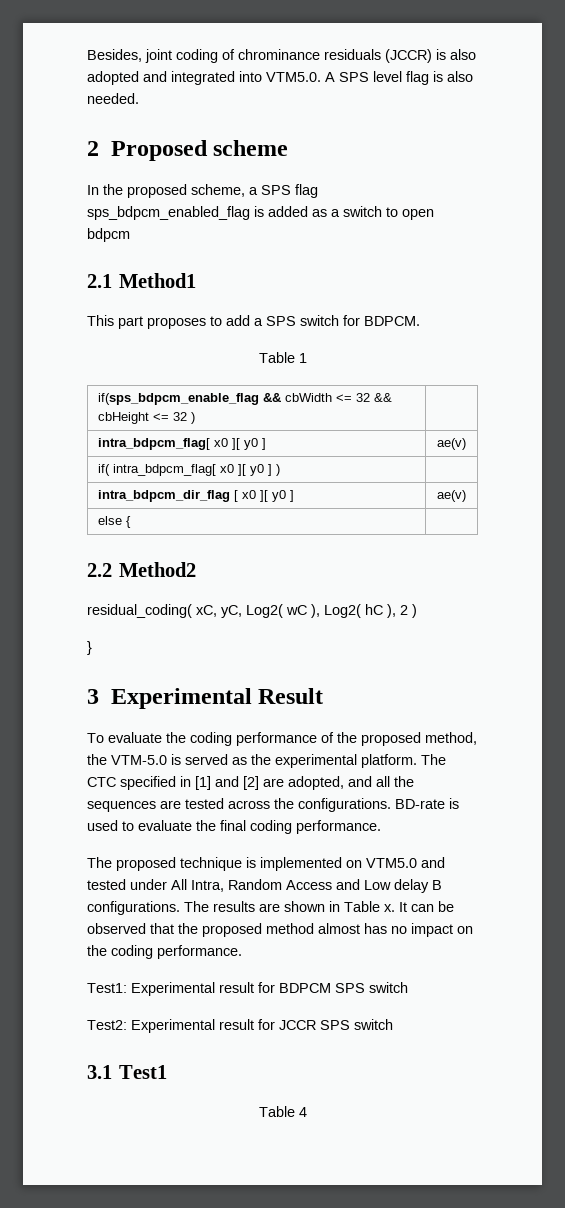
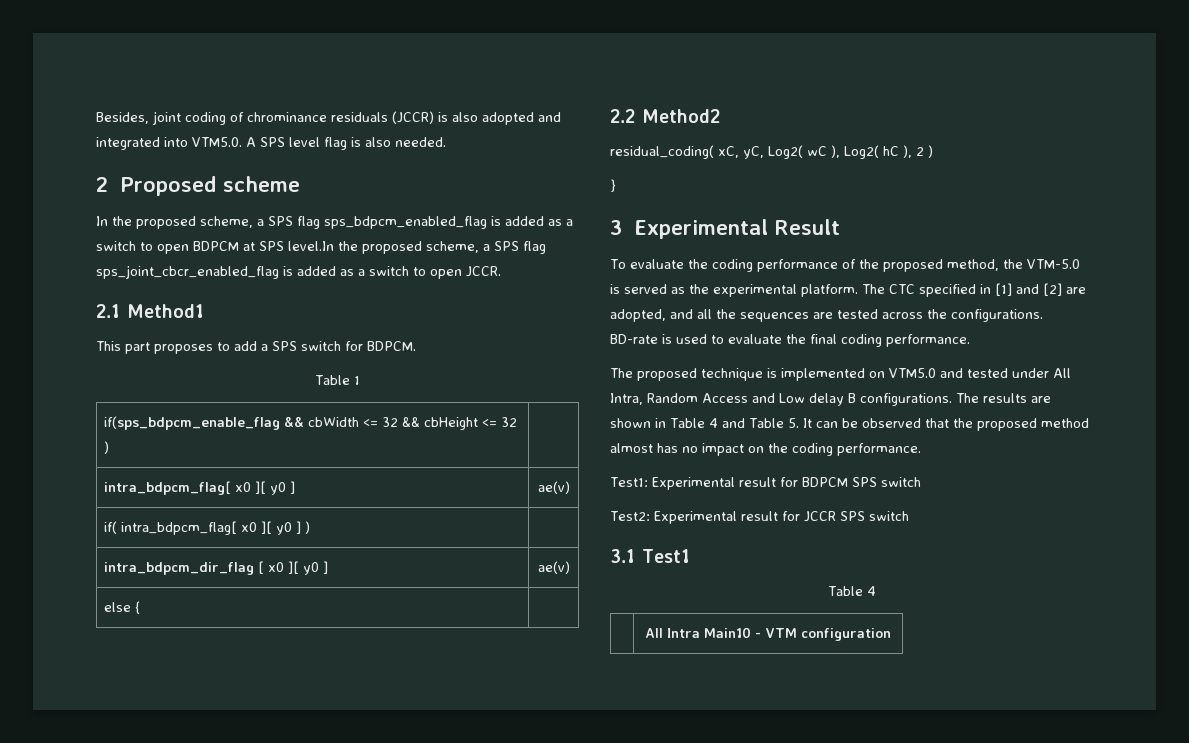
[87,228,130,242] bdpcm -> [193,241,546,254] [96,265,501,279] BDPCM at SPS level.In the proposed scheme, a SPS flag sps_joint_cbcr_enabled_flag is added as a switch to open JCCR.
[384,904,395,912] x. -> [708,418,799,428] 4 and Table 5.
(307, 1112) none -> [645,627,891,641] // | All Intra Main10 - VTM configuration

